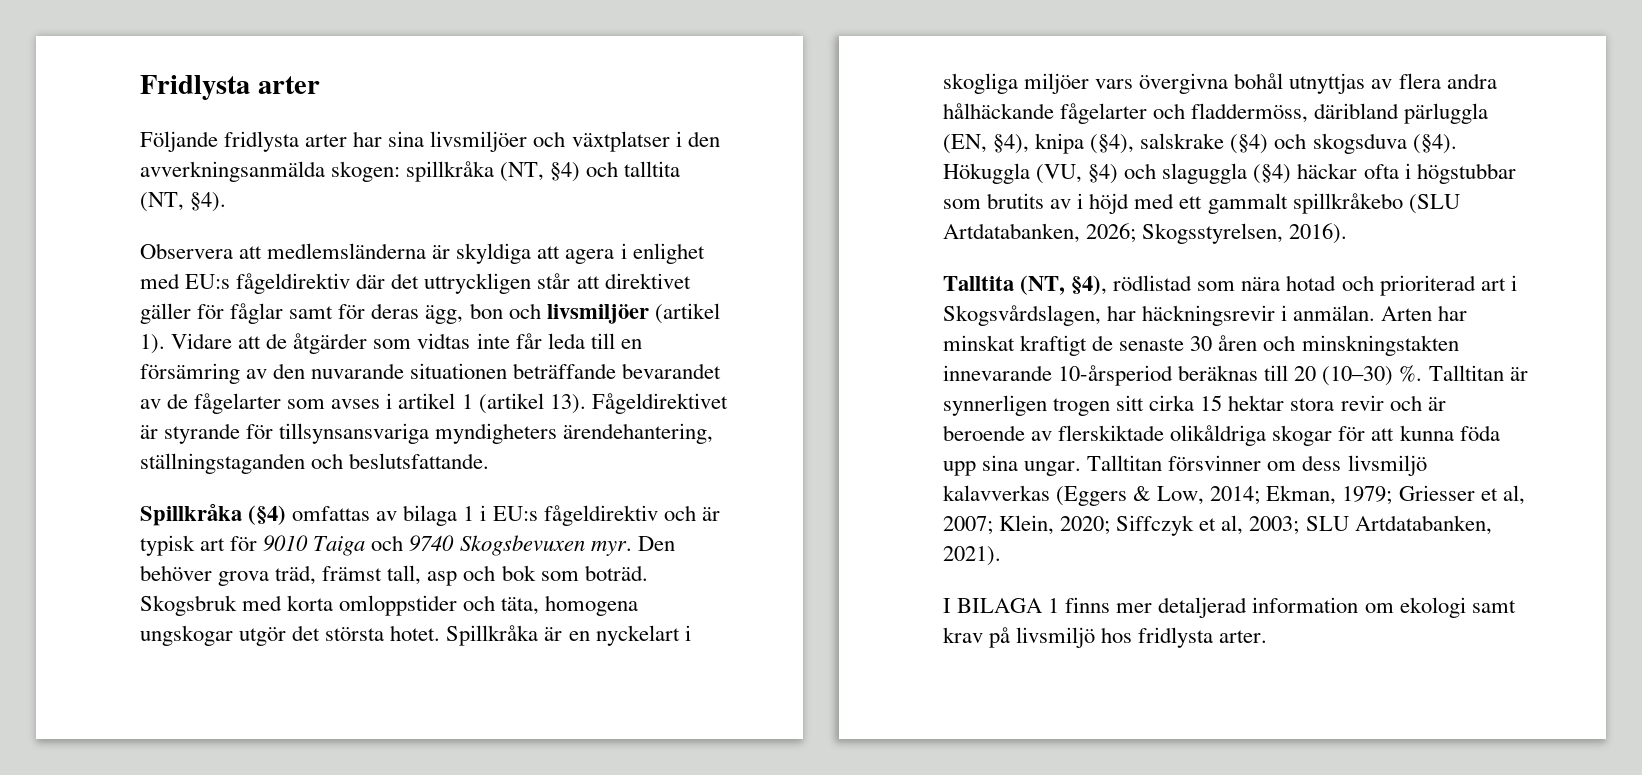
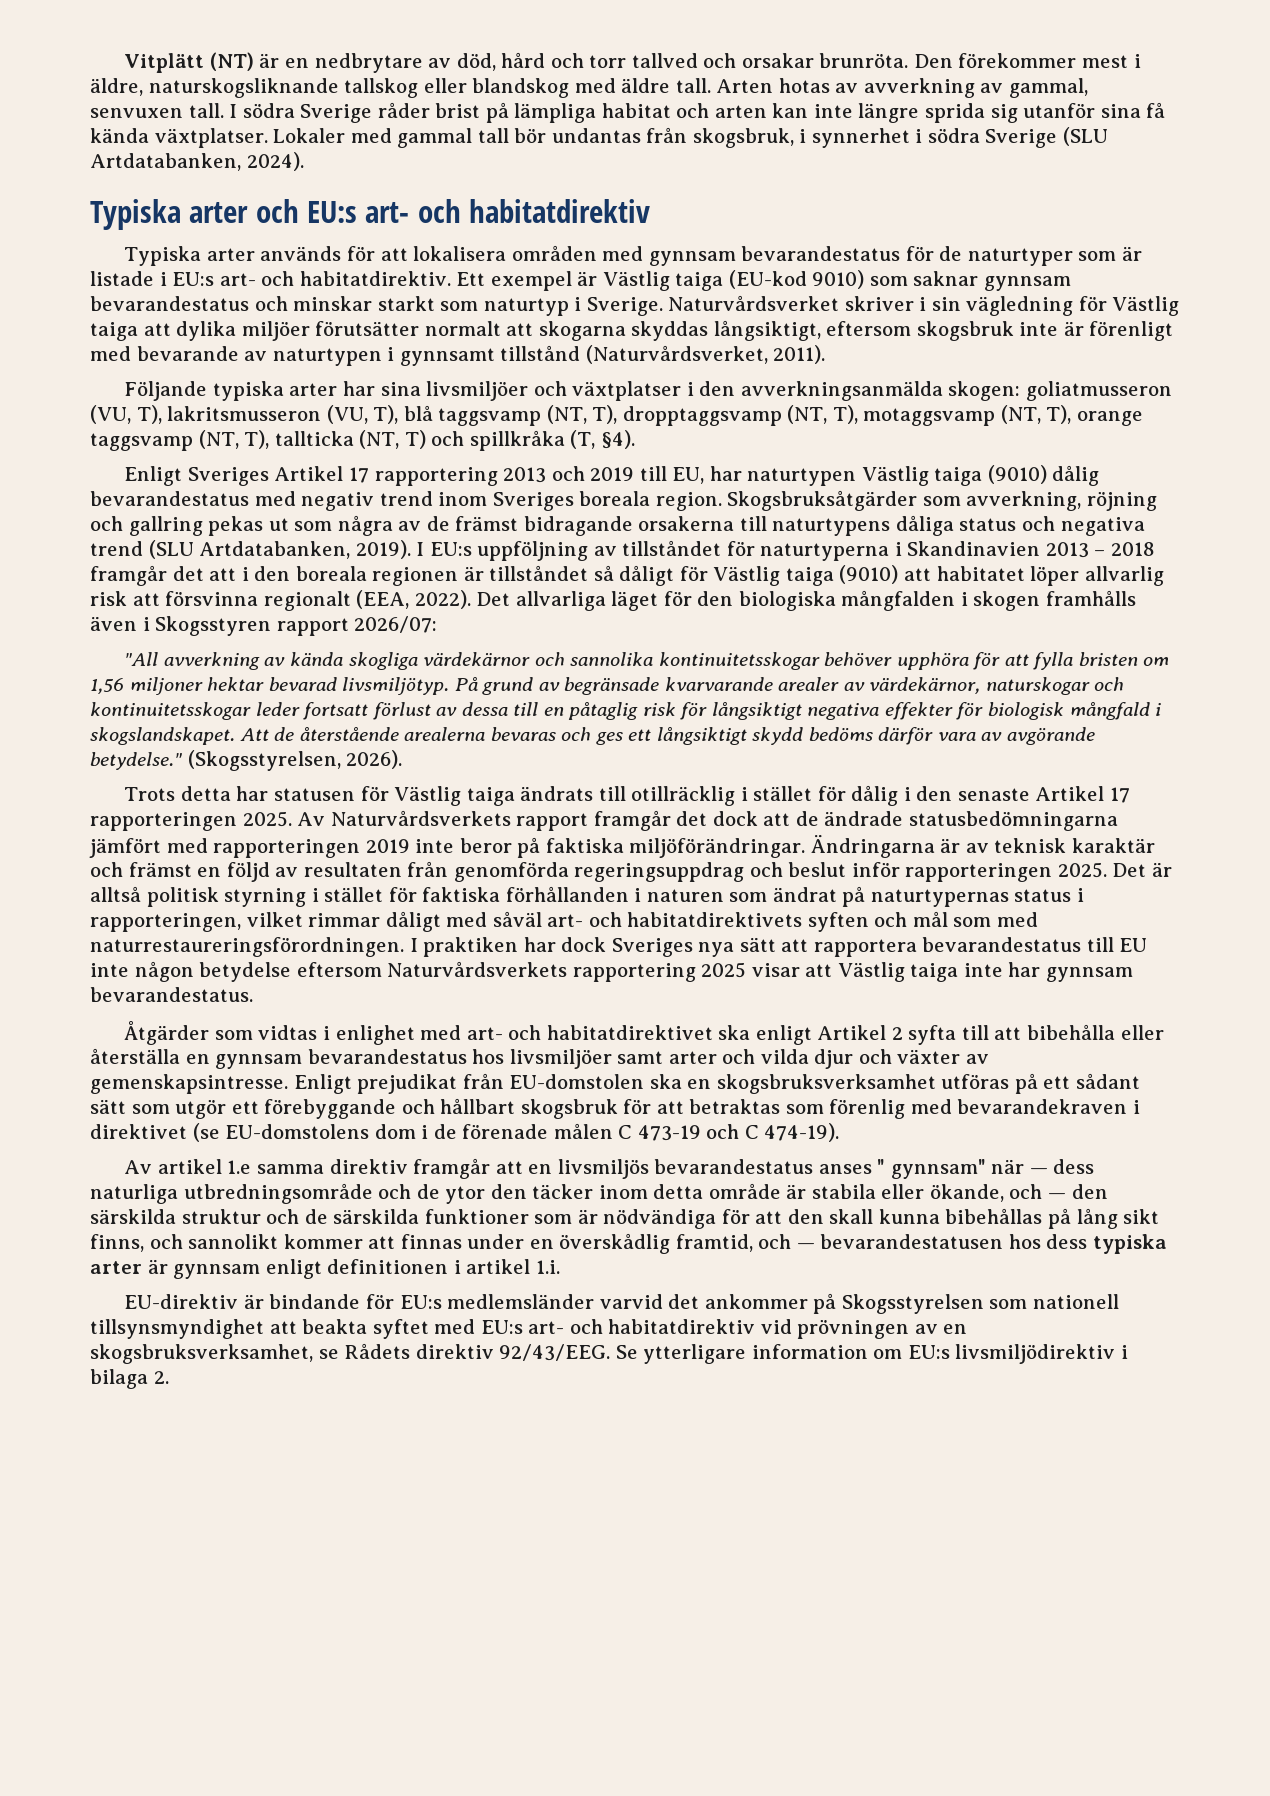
[140,75,320,100] Fridlysta arter -> [124,52,1141,73] [90,78,1088,98] [90,102,1166,123] [90,127,1109,148] [90,152,304,171] [90,199,651,230] [124,245,1142,266] [90,270,1071,291] [90,295,1180,316] [90,320,1174,341] [90,345,826,366] Vitplätt (NT) är en nedbrytare av död, hård och torr tallved och orsakar brunröta. Den förekommer mest i äldre, naturskogsliknande tallskog eller blandskog med äldre tall. Arten hotas av avverkning av gammal, senvuxen tall. I södra Sverige råder brist på lämpliga habitat och arten kan inte längre sprida sig utanför sina få kända växtplatser. Lokaler med gammal tall bör undantas från skogsbruk, i synnerhet i södra Sverige (SLU Artdatabanken, 2024). // Typiska arter och EU:s art- och habitatdirektiv // Typiska arter används för att lokalisera områden med gynnsam bevarandestatus för de naturtyper som är listade i EU:s art- och habitatdirektiv. Ett exempel är Västlig taiga (EU-kod 9010) som saknar gynnsam bevarandestatus och minskar starkt som naturtyp i Sverige. Naturvårdsverket skriver i sin vägledning för Västlig taiga att dylika miljöer förutsätter normalt att skogarna skyddas långsiktigt, eftersom skogsbruk inte är förenligt med bevarande av naturtypen i gynnsamt tillstånd (Naturvårdsverket, 2011).
[224,131,300,152] fridlysta -> [212,381,284,401] typiska
[406,161,681,182] [140,192,227,212] [140,243,705,264] [140,273,691,294] [140,303,720,324] [140,333,642,354] [140,363,722,384] [140,393,728,414] [140,423,714,444] [140,453,490,474] [140,503,720,526] [140,535,675,556] [140,565,648,586] [140,595,639,616] [140,625,691,646] [943,73,1497,94] [943,103,1489,124] [943,133,1457,154] [943,163,1516,184] [943,193,1460,214] [943,223,1348,244] [943,275,1517,296] [943,305,1468,326] [943,335,1459,356] [943,365,1528,386] [943,395,1446,416] [943,425,1500,446] [943,455,1427,476] [943,485,1525,506] [943,515,1492,536] [943,546,1001,566] [943,597,1516,618] [943,627,1268,648] spillkråka (NT, §4) och talltita (NT, §4). // Observera att medlemsländerna är skyldiga att agera i enlighet med EU:s fågeldirektiv där det uttryckligen står att direktivet gäller för fåglar samt för deras ägg, bon och livsmiljöer (artikel 1). Vidare att de åtgärder som vidtas inte får leda till en försämring av den nuvarande situationen beträffande bevarandet av de fågelarter som avses i artikel 1 (artikel 13). Fågeldirektivet är styrande för tillsynsansvariga myndigheters ärendehantering, ställningstaganden och beslutsfattande. // Spillkråka (§4) omfattas av bilaga 1 i EU:s fågeldirektiv och är typisk art för 9010 Taiga och 9740 Skogsbevuxen myr. Den behöver grova träd, främst tall, asp och bok som boträd. Skogsbruk med korta omloppstider och täta, homogena ungskogar utgör det största hotet. Spillkråka är en nyckelart i skogliga miljöer vars övergivna bohål utnyttjas av flera andra hålhäckande fågelarter och fladdermöss, däribland pärluggla (EN, §4), knipa (§4), salskrake (§4) och skogsduva (§4). Hökuggla (VU, §4) och slaguggla (§4) häckar ofta i högstubbar som brutits av i höjd med ett gammalt spillkråkebo (SLU Artdatabanken, 2026; Skogsstyrelsen, 2016). // Talltita (NT, §4), rödlistad som nära hotad och prioriterad art i Skogsvårdslagen, har häckningsrevir i anmälan. Arten har minskat kraftigt de senaste 30 åren och minskningstakten innevarande 10-årsperiod beräknas till 20 (10–30) %. Talltitan är synnerligen trogen sitt cirka 15 hektar stora revir och är beroende av flerskiktade olikåldriga skogar för att kunna föda upp sina ungar. Talltitan försvinner om dess livsmiljö kalavverkas (Eggers & Low, 2014; Ekman, 1979; Griesser et al, 2007; Klein, 2020; Siffczyk et al, 2003; SLU Artdatabanken, 2021). // I BILAGA 1 finns mer detaljerad information om ekologi samt krav på livsmiljö hos fridlysta arter. -> [1025,381,1172,401] [90,405,1144,426] [90,430,635,451] [124,465,1100,486] [90,490,1157,511] [90,515,1145,536] [90,540,1156,561] [90,565,1164,586] [90,590,1137,611] [90,616,438,636] [124,652,1170,670] [90,677,1125,695] [90,702,1162,720] [90,727,1096,745] [90,750,403,771] [124,785,1131,806] [90,810,1118,831] [89,834,1155,858] [90,861,1173,882] [90,886,1085,907] [90,911,1038,932] [90,937,1148,957] [90,961,1133,982] [90,987,253,1002] [124,1020,1164,1045] [90,1048,989,1069] [90,1073,1140,1094] [90,1098,1141,1119] [90,1123,840,1142] [124,1158,1095,1179] [90,1183,1108,1204] [90,1208,1160,1229] [90,1233,1168,1254] [90,1259,560,1279] [124,1293,1119,1314] [90,1319,968,1339] [90,1343,1128,1364] [90,1369,169,1389] goliatmusseron (VU, T), lakritsmusseron (VU, T), blå taggsvamp (NT, T), dropptaggsvamp (NT, T), motaggsvamp (NT, T), orange taggsvamp (NT, T), tallticka (NT, T) och spillkråka (T, §4). // Enligt Sveriges Artikel 17 rapportering 2013 och 2019 till EU, har naturtypen Västlig taiga (9010) dålig bevarandestatus med negativ trend inom Sveriges boreala region. Skogsbruksåtgärder som avverkning, röjning och gallring pekas ut som några av de främst bidragande orsakerna till naturtypens dåliga status och negativa trend (SLU Artdatabanken, 2019). I EU:s uppföljning av tillståndet för naturtyperna i Skandinavien 2013 – 2018 framgår det att i den boreala regionen är tillståndet så dåligt för Västlig taiga (9010) att habitatet löper allvarlig risk att försvinna regionalt (EEA, 2022). Det allvarliga läget för den biologiska mångfalden i skogen framhålls även i Skogsstyren rapport 2026/07: // "All avverkning av kända skogliga värdekärnor och sannolika kontinuitetsskogar behöver upphöra för att fylla bristen om 1,56 miljoner hektar bevarad livsmiljötyp. På grund av begränsade kvarvarande arealer av värdekärnor, naturskogar och kontinuitetsskogar leder fortsatt förlust av dessa till en påtaglig risk för långsiktigt negativa effekter för biologisk mångfald i skogslandskapet. Att de återstående arealerna bevaras och ges ett långsiktigt skydd bedöms därför vara av avgörande betydelse." (Skogsstyrelsen, 2026). // Trots detta har statusen för Västlig taiga ändrats till otillräcklig i stället för dålig i den senaste Artikel 17 rapporteringen 2025. Av Naturvårdsverkets rapport framgår det dock att de ändrade statusbedömningarna jämfört med rapporteringen 2019 inte beror på faktiska miljöförändringar. Ändringarna är av teknisk karaktär och främst en följd av resultaten från genomförda regeringsuppdrag och beslut inför rapporteringen 2025. Det är alltså politisk styrning i stället för faktiska förhållanden i naturen som ändrat på naturtypernas status i rapporteringen, vilket rimmar dåligt med såväl art- och habitatdirektivets syften och mål som med naturrestaureringsförordningen. I praktiken har dock Sveriges nya sätt att rapportera bevarandestatus till EU inte någon betydelse eftersom Naturvårdsverkets rapportering 2025 visar att Västlig taiga inte har gynnsam bevarandestatus. // Åtgärder som vidtas i enlighet med art- och habitatdirektivet ska enligt Artikel 2 syfta till att bibehålla eller återställa en gynnsam bevarandestatus hos livsmiljöer samt arter och vilda djur och växter av gemenskapsintresse. Enligt prejudikat från EU-domstolen ska en skogsbruksverksamhet utföras på ett sådant sätt som utgör ett förebyggande och hållbart skogsbruk för att betraktas som förenlig med bevarandekraven i direktivet (se EU-domstolens dom i de förenade målen C 473-19 och C 474-19). // Av artikel 1.e samma direktiv framgår att en livsmiljös bevarandestatus anses " gynnsam" när — dess naturliga utbredningsområde och de ytor den täcker inom detta område är stabila eller ökande, och — den särskilda struktur och de särskilda funktioner som är nödvändiga för att den skall kunna bibehållas på lång sikt finns, och sannolikt kommer att finnas under en överskådlig framtid, och — bevarandestatusen hos dess typiska arter är gynnsam enligt definitionen i artikel 1.i. // EU-direktiv är bindande för EU:s medlemsländer varvid det ankommer på Skogsstyrelsen som nationell tillsynsmyndighet att beakta syftet med EU:s art- och habitatdirektiv vid prövningen av en skogsbruksverksamhet, se Rådets direktiv 92/43/EEG. Se ytterligare information om EU:s livsmiljödirektiv i bilaga 2.

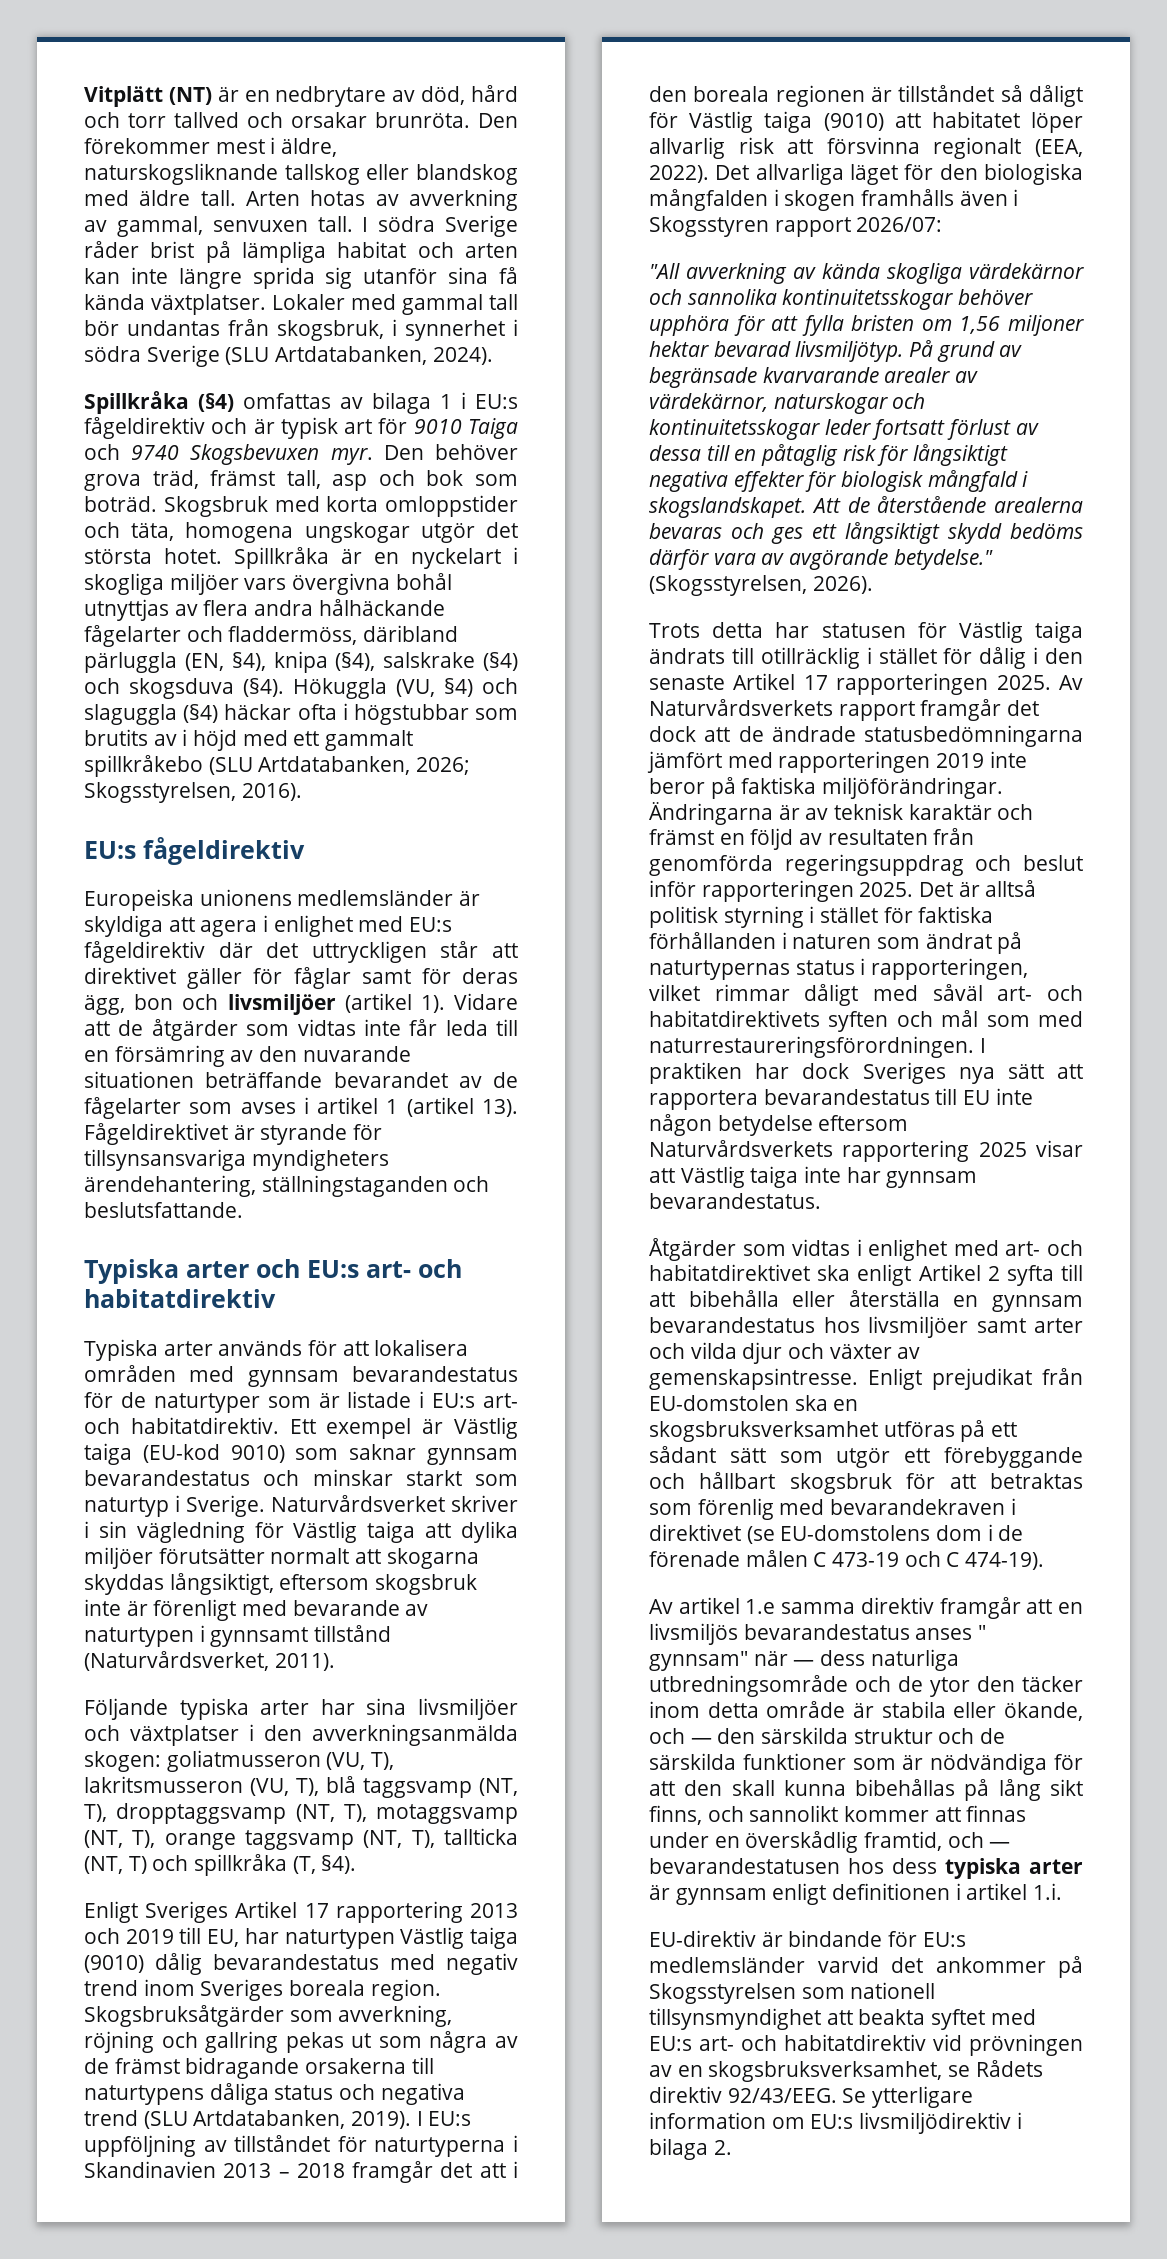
(304, 161) none -> [84,391,518,414] [84,417,519,439] [84,444,518,465] [84,470,518,491] [84,495,518,517] [84,522,518,543] [84,547,518,569] [84,573,452,595] [84,599,445,621] [84,625,459,647] [84,651,518,673] [84,678,518,699] [84,703,518,725] [84,729,414,751] [84,755,471,777] [84,782,302,803] [84,837,305,865] [84,889,481,911] [84,915,453,937] [84,941,518,963] [84,967,518,989] [84,993,518,1015] [84,1019,518,1041] [84,1045,411,1067] [84,1071,518,1088] [84,1097,518,1119] [84,1123,383,1145] [84,1149,389,1171] [84,1175,490,1197] [84,1202,243,1218] // Spillkråka (§4) omfattas av bilaga 1 i EU:s fågeldirektiv och är typisk art för 9010 Taiga och 9740 Skogsbevuxen myr. Den behöver grova träd, främst tall, asp och bok som boträd. Skogsbruk med korta omloppstider och täta, homogena ungskogar utgör det största hotet. Spillkråka är en nyckelart i skogliga miljöer vars övergivna bohål utnyttjas av flera andra hålhäckande fågelarter och fladdermöss, däribland pärluggla (EN, §4), knipa (§4), salskrake (§4) och skogsduva (§4). Hökuggla (VU, §4) och slaguggla (§4) häckar ofta i högstubbar som brutits av i höjd med ett gammalt spillkråkebo (SLU Artdatabanken, 2026; Skogsstyrelsen, 2016). // EU:s fågeldirektiv // Europeiska unionens medlemsländer är skyldiga att agera i enlighet med EU:s fågeldirektiv där det uttryckligen står att direktivet gäller för fåglar samt för deras ägg, bon och livsmiljöer (artikel 1). Vidare att de åtgärder som vidtas inte får leda till en försämring av den nuvarande situationen beträffande bevarandet av de fågelarter som avses i artikel 1 (artikel 13). Fågeldirektivet är styrande för tillsynsansvariga myndigheters ärendehantering, ställningstaganden och beslutsfattande.

